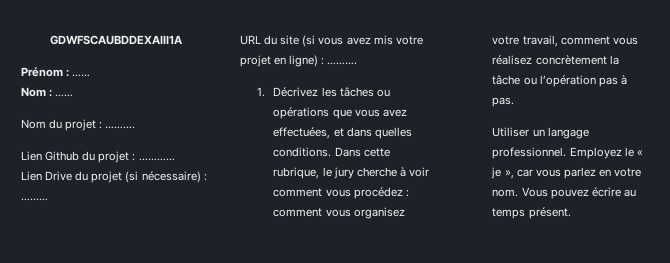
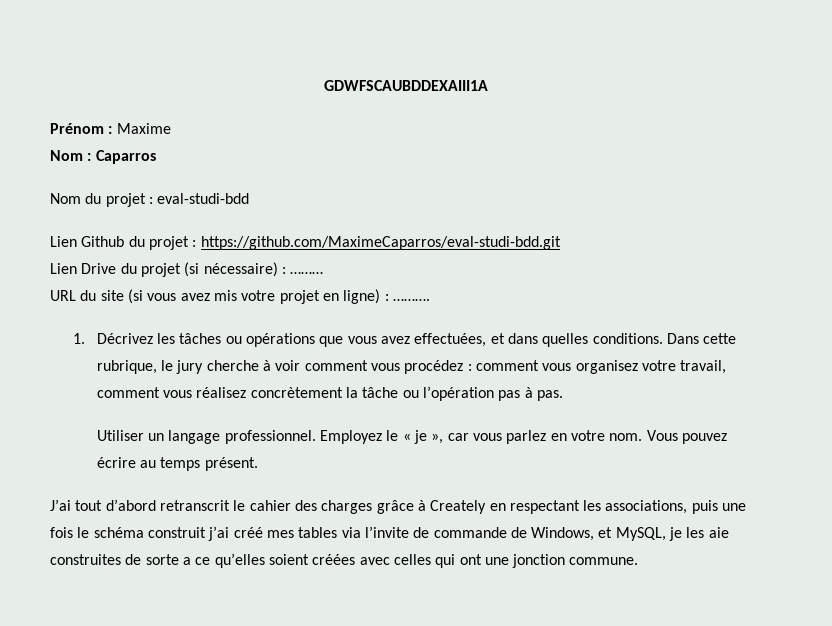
[72,74,91,77] …… -> [116,123,171,134] Maxime
[55,94,74,97] …… -> [95,150,156,164] Caparros
[105,126,136,129] ………. -> [157,193,250,204] eval-studi-bdd
[138,158,175,161] ………… -> [200,236,561,250] https://github.com/MaximeCaparros/eval-studi-bdd.git
(571, 213) none -> [50,499,747,514] [50,526,729,541] [50,553,639,568] // J’ai tout d’abord retranscrit le cahier des charges grâce à Creately en respectant les associations, puis une fois le schéma construit j’ai créé mes tables via l’invite de commande de Windows, et MySQL, je les aie construites de sorte a ce qu’elles soient créées avec celles qui ont une jonction commune.

